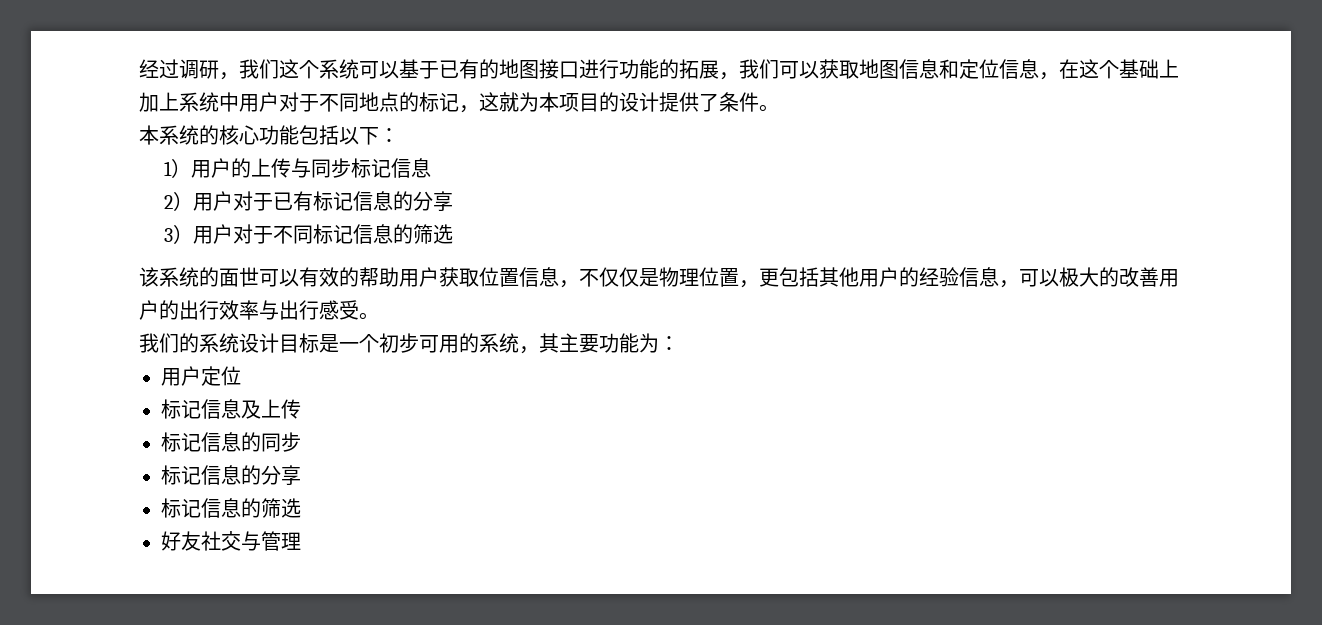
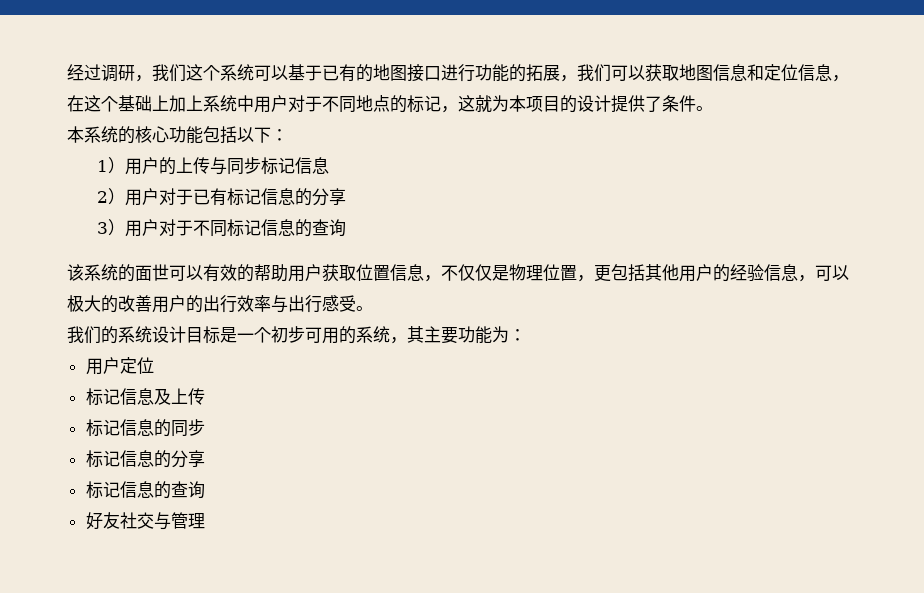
[413,224,454,244] 筛选 -> [311,219,346,237] 查询
[261,498,301,518] 筛选 -> [170,481,205,499] 查询

